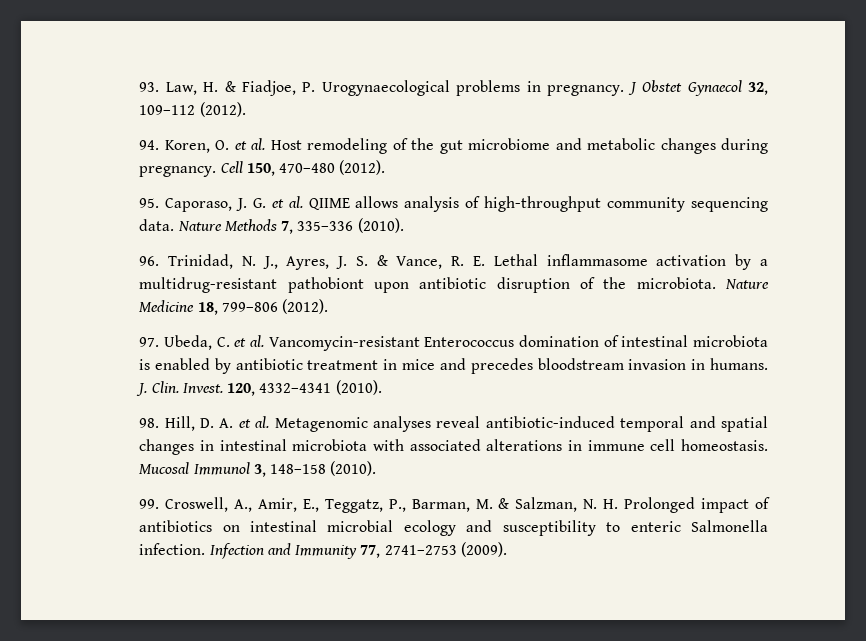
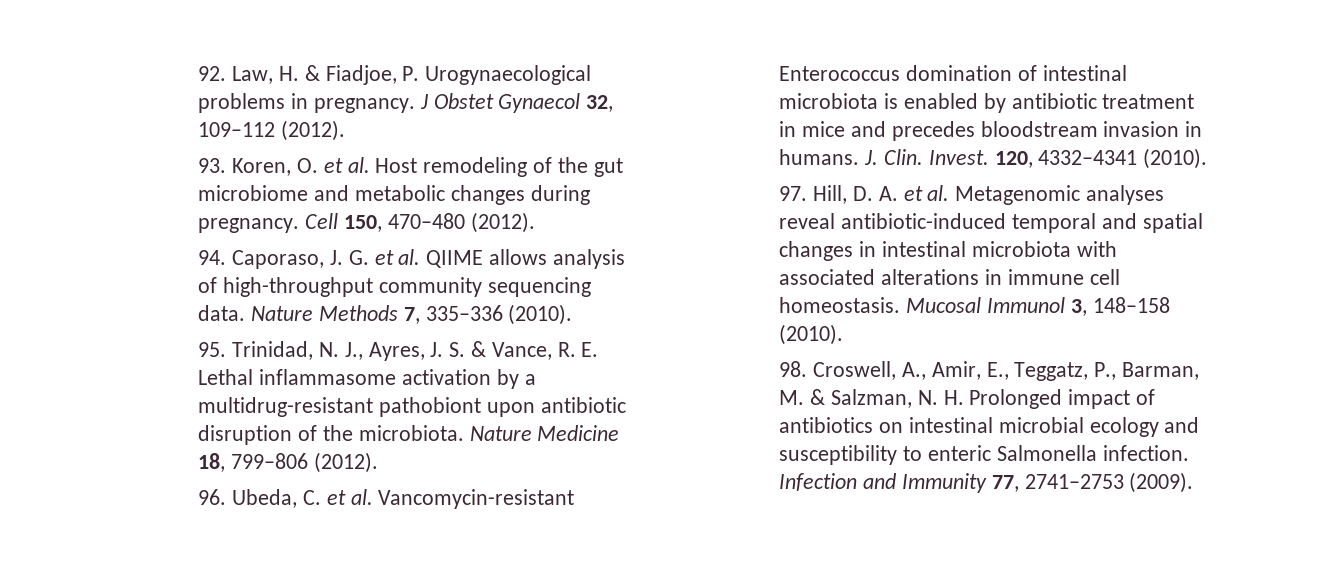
[139,82,160,92] 93. -> [198,66,227,81] 92.
[139,140,160,150] 94. -> [198,158,227,173] 93.
[139,198,160,208] 95. -> [198,250,227,265] 94.
[139,256,160,266] 96. -> [198,342,227,357] 95.
[139,337,160,347] 97. -> [198,489,227,505] 96.
[139,418,160,428] 98. -> [779,186,808,201] 97.
[139,499,160,509] 99. -> [779,361,808,377] 98.

